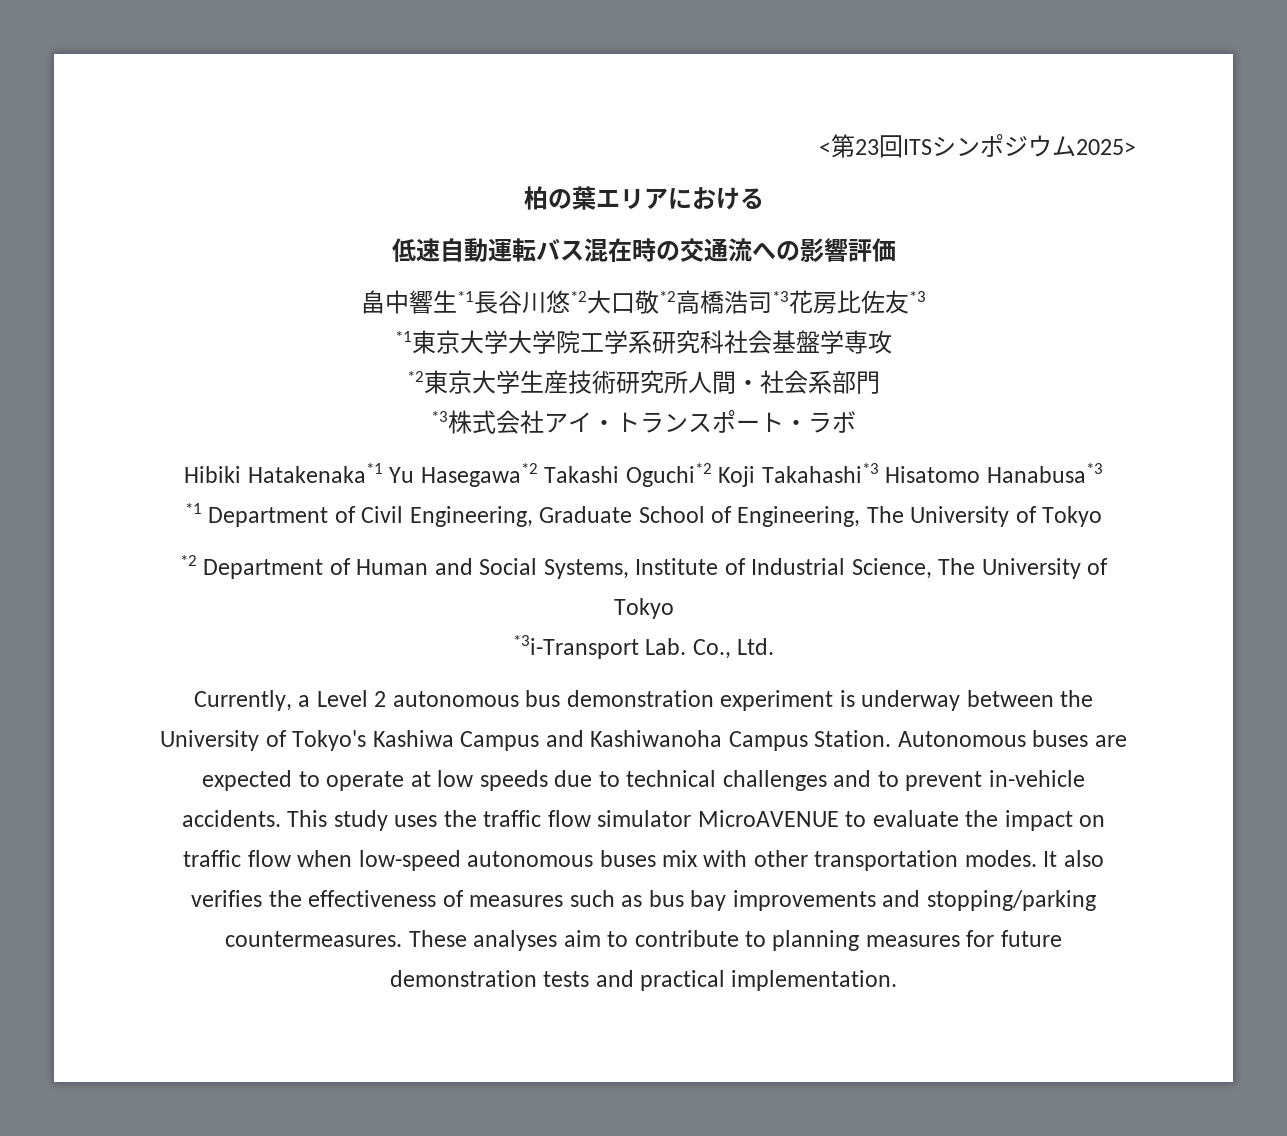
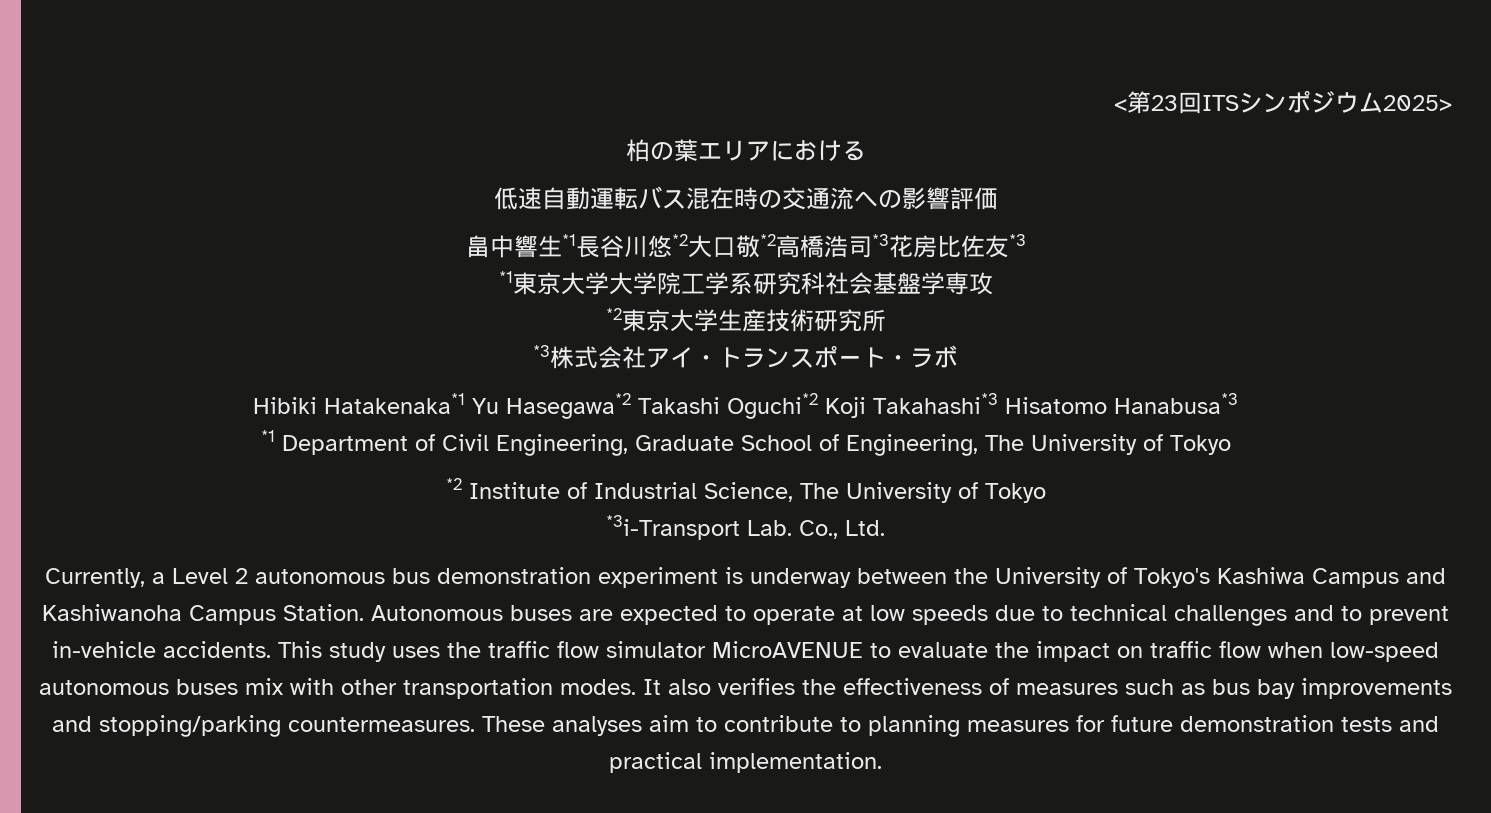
[688,370,880,394] 人間・社会系部門 -> (886, 320) none
[203,558,629,579] Department of Human and Social Systems, -> (462, 484) none

